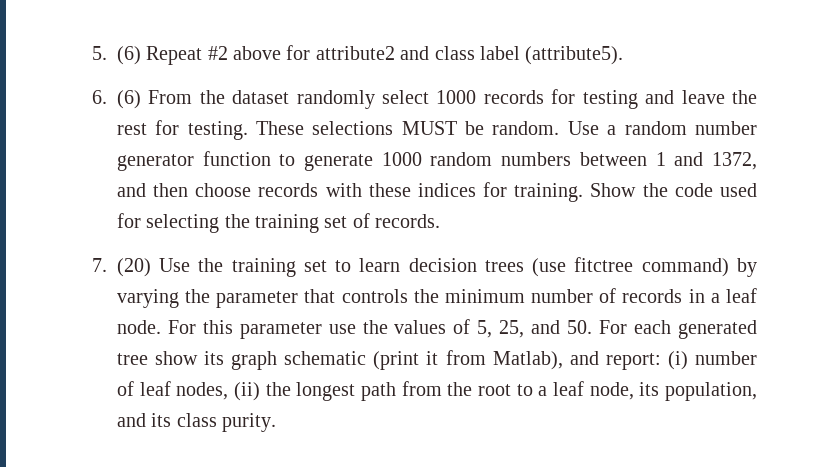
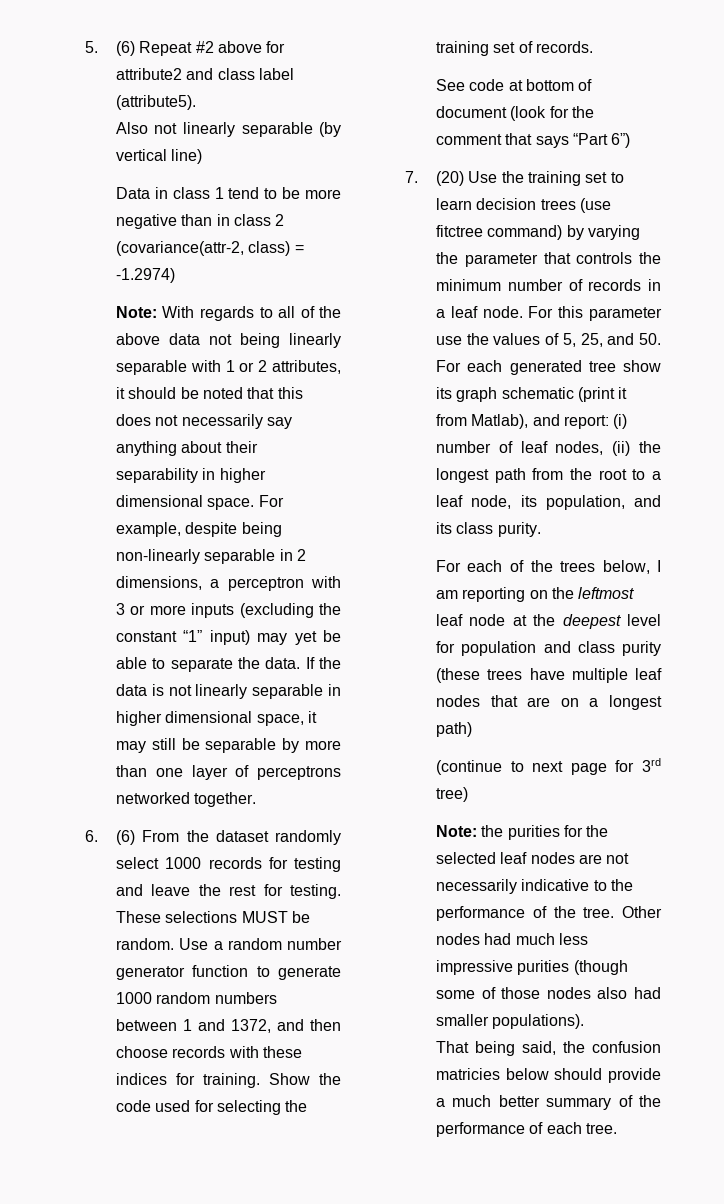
(624, 55) none -> [115,122,341,137] [115,149,203,164] [115,187,341,199] [115,214,285,229] [115,241,304,256] [115,268,175,283] [115,306,341,321] [115,333,341,348] [115,360,342,375] [115,387,303,399] [115,414,292,429] [115,441,258,456] [115,468,266,483] [115,495,284,510] [115,522,282,537] [115,549,306,564] [115,576,342,591] [115,603,341,618] [115,630,341,645] [115,657,341,672] [115,684,341,699] [115,711,317,726] [115,738,341,753] [115,765,341,780] [115,792,257,807] // Also not linearly separable (by vertical line) // Data in class 1 tend to be more negative than in class 2 (covariance(attr-2, class) = -1.2974) // Note: With regards to all of the above data not being linearly separable with 1 or 2 attributes, it should be noted that this does not necessarily say anything about their separability in higher dimensional space. For example, despite being non-linearly separable in 2 dimensions, a perceptron with 3 or more inputs (excluding the constant “1” input) may yet be able to separate the data. If the data is not linearly separable in higher dimensional space, it may still be separable by more than one layer of perceptrons networked together.
(441, 221) none -> [435,79,593,91] [435,106,594,121] [435,133,631,148] // See code at bottom of document (look for the comment that says “Part 6”)
(277, 422) none -> [435,560,661,574] [435,587,635,602] [435,614,661,629] [435,641,661,656] [435,668,662,683] [435,695,662,710] [435,722,472,737] [435,758,661,775] [435,787,468,802] [435,825,609,840] [435,852,630,864] [435,879,633,894] [435,906,662,921] [435,933,588,945] [435,960,628,975] [435,987,661,999] [435,1014,585,1029] [435,1041,661,1056] [435,1068,661,1083] [435,1095,661,1110] [435,1122,617,1137] // For each of the trees below, I am reporting on the leftmost leaf node at the deepest level for population and class purity (these trees have multiple leaf nodes that are on a longest path) // (continue to next page for 3rd tree) // Note: the purities for the selected leaf nodes are not necessarily indicative to the performance of the tree. Other nodes had much less impressive purities (though some of those nodes also had smaller populations). // That being said, the confusion matricies below should provide a much better summary of the performance of each tree.

